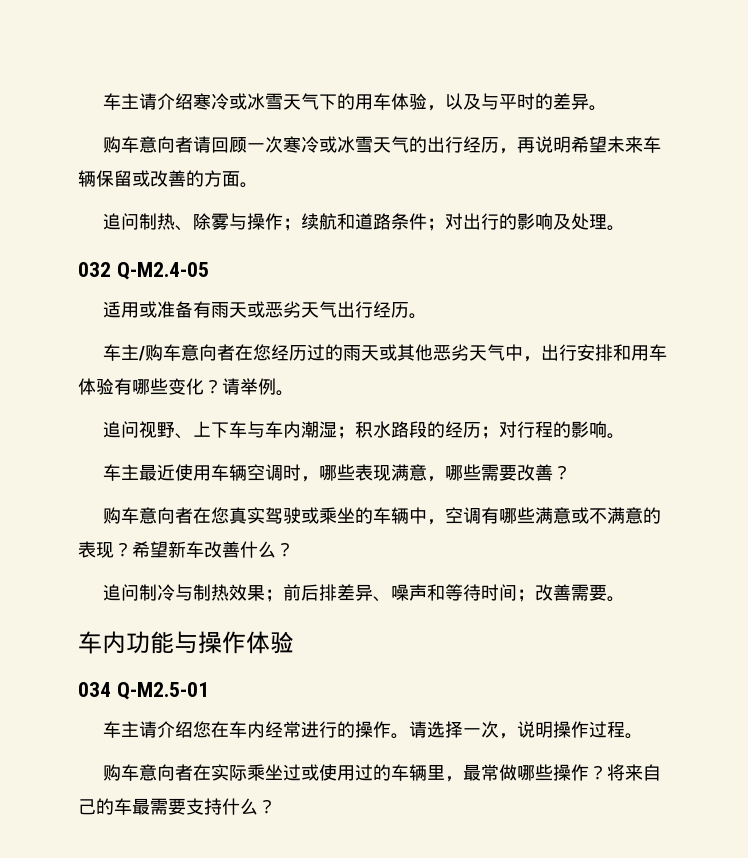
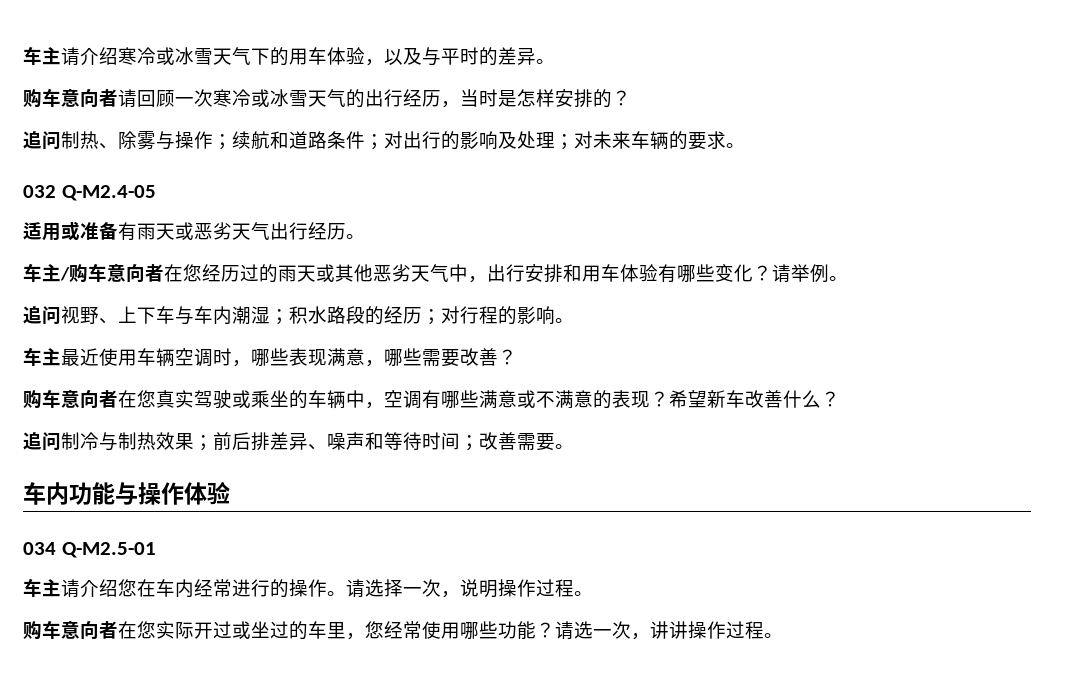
[516,136,661,153] [78,170,258,188] 再说明希望未来车辆保留或改善的方面。 -> [460,89,631,108] 当时是怎样安排的？
(607, 222) none -> [555,131,726,150] ；对未来车辆的要求
[210,764,661,782] [78,798,276,815] 实际乘坐过或使用过的车辆里，最常做哪些操作？将来自己的车最需要支持什么？ -> [137,621,783,640] 您实际开过或坐过的车里，您经常使用哪些功能？请选一次，讲讲操作过程。

